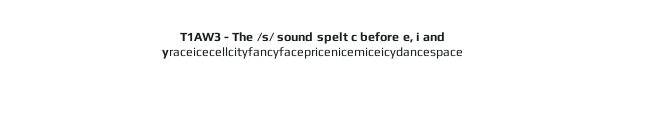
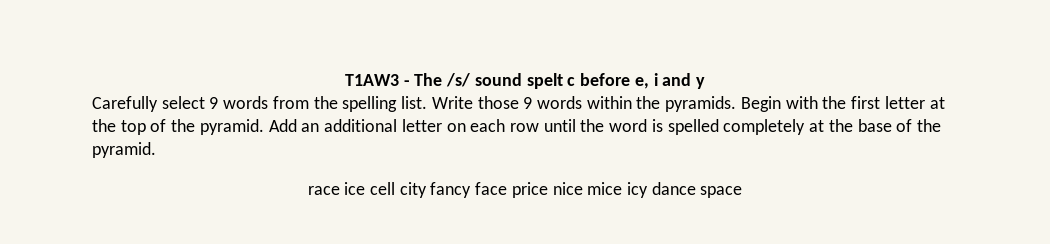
[162,47,463,59] yraceicecellcityfancyfacepricenicemiceicydancespace -> [695,77,705,89] [92,96,945,112] [92,119,941,135] [92,142,156,158] [307,182,743,198] y // Carefully select 9 words from the spelling list. Write those 9 words within the pyramids. Begin with the first letter at the top of the pyramid. Add an additional letter on each row until the word is spelled completely at the base of the pyramid. // race ice cell city fancy face price nice mice icy dance space

